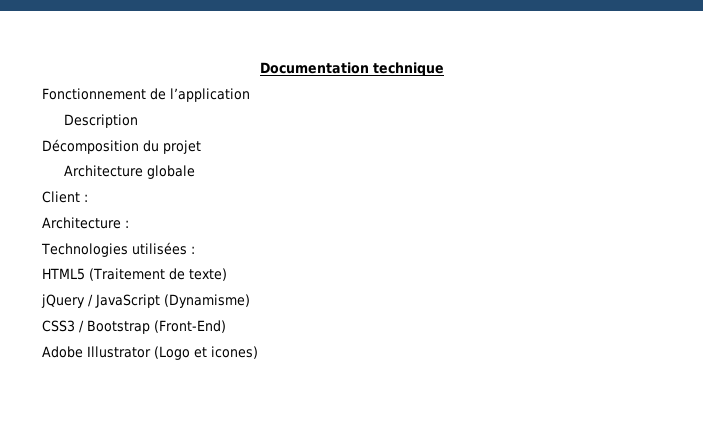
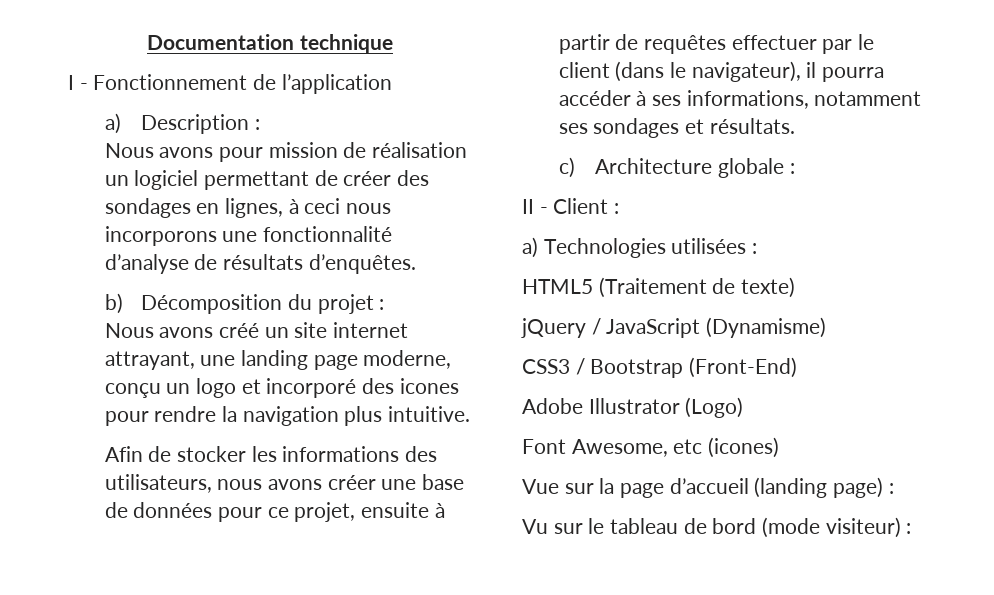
(444, 69) none -> [68,75,88,90] I -
(250, 95) none -> [104,113,121,134] a)
[42,139,201,154] // Décomposition du projet // -> [254,119,260,130] [104,142,467,162] [104,170,429,190] [104,198,391,218] [104,226,392,246] [104,254,416,274] [104,293,385,314] [104,322,408,338] [104,350,452,370] [104,378,459,398] [104,406,470,426] [104,446,437,462] [104,474,464,493] [104,502,445,522] [558,34,874,54] [558,61,884,82] [558,90,922,109] [558,118,795,138] [558,157,575,178] : // Nous avons pour mission de réalisation un logiciel permettant de créer des sondages en lignes, à ceci nous incorporons une fonctionnalité d’analyse de résultats d’enquêtes. // b) Décomposition du projet : // Nous avons créé un site internet attrayant, une landing page moderne, conçu un logo et incorporé des icones pour rendre la navigation plus intuitive. // Afin de stocker les informations des utilisateurs, nous avons créer une base de données pour ce projet, ensuite à partir de requêtes effectuer par le client (dans le navigateur), il pourra accéder à ses informations, notamment ses sondages et résultats. // c)
(196, 172) // -> [789,163,795,174] [522,199,548,214] : // II -
[42,217,129,229] Architecture : // -> [522,237,538,258] a)
[154,346,258,360] (Logo et icones) -> [685,397,744,418] [522,437,780,458] [522,477,894,498] [522,517,912,538] (Logo) // Font Awesome, etc (icones) // Vue sur la page d’accueil (landing page) : // Vu sur le tableau de bord (mode visiteur) :

